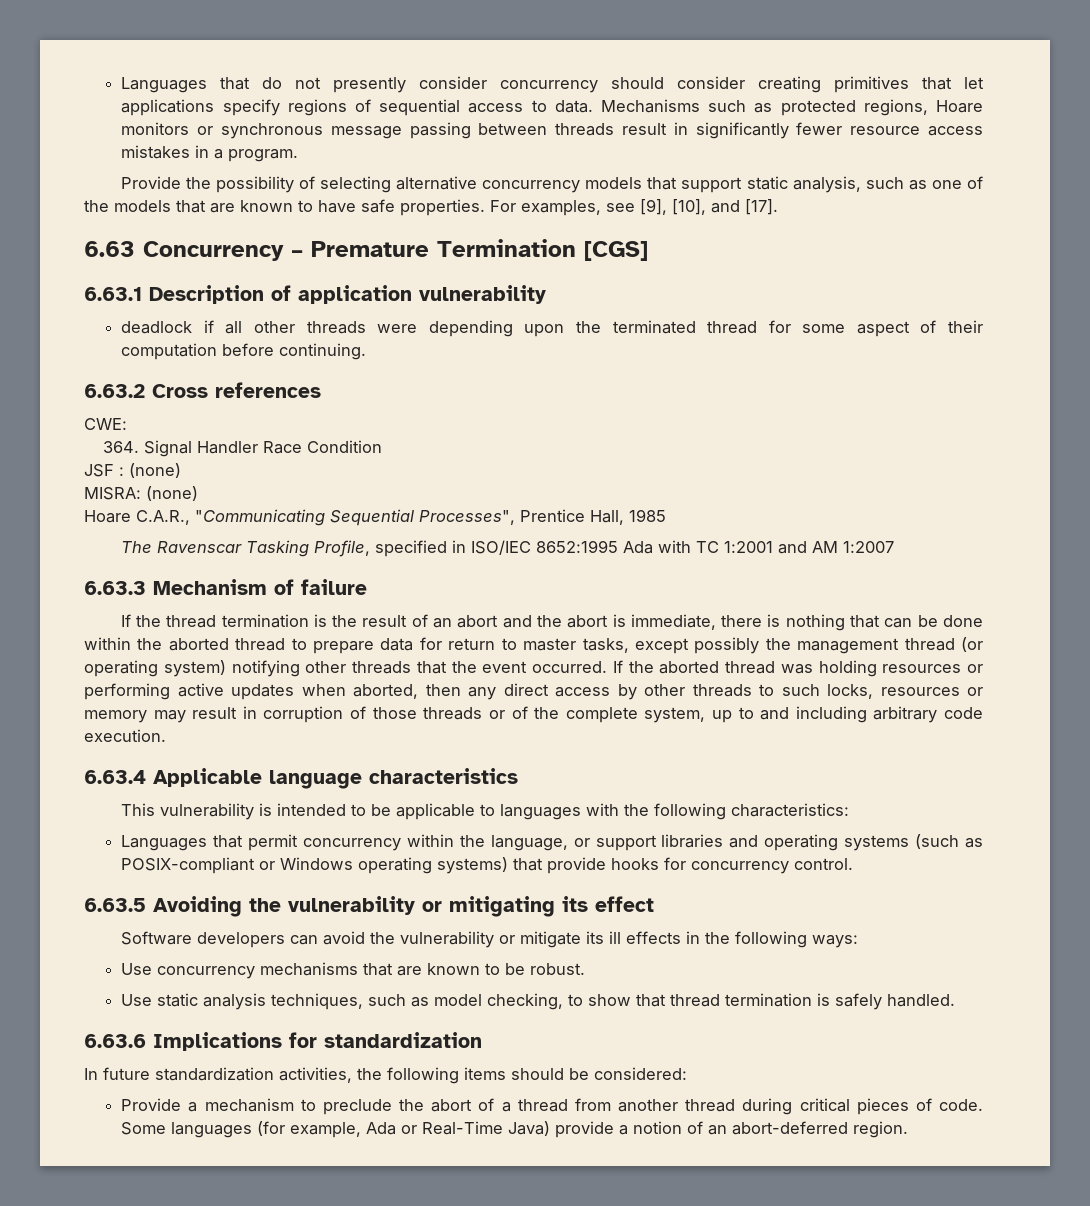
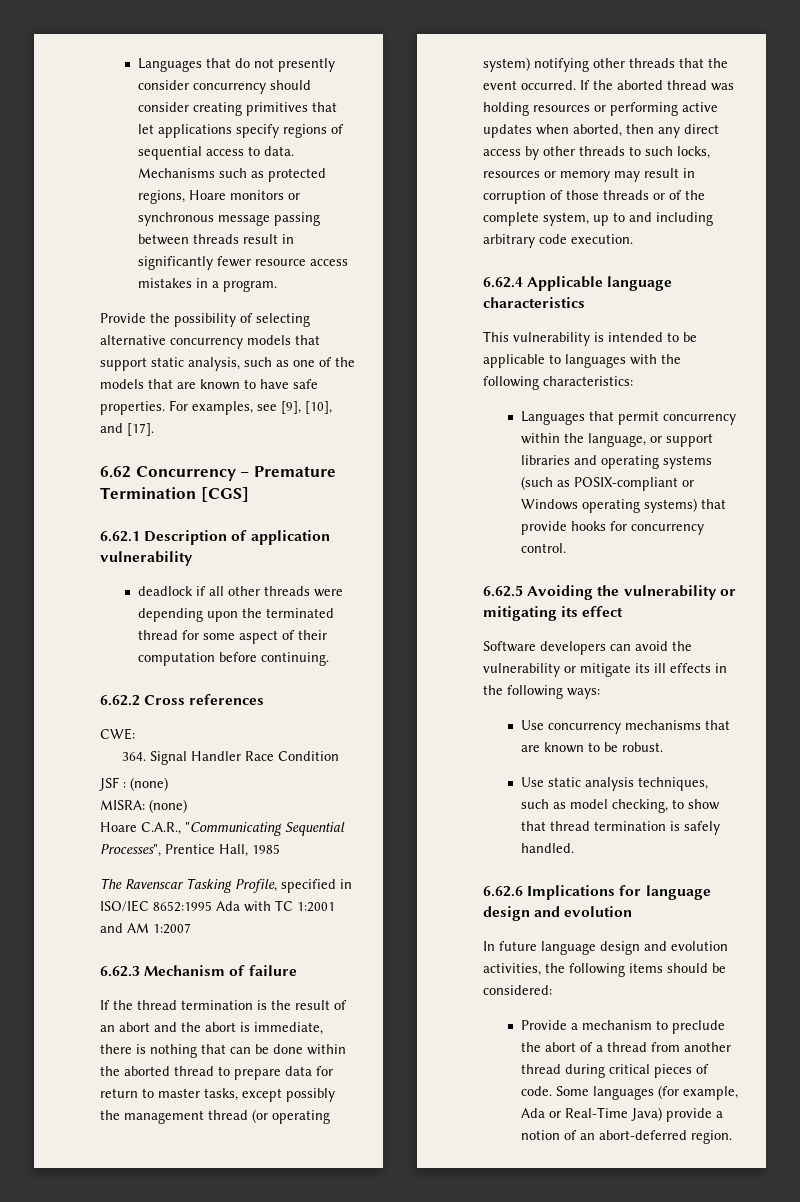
[84,241,135,257] 6.63 -> [100,466,131,478] 6.62
[84,287,142,301] 6.63.1 -> [100,531,140,542] 6.62.1
[84,384,145,398] 6.63.2 -> [100,695,140,706] 6.62.2
[84,581,146,595] 6.63.3 -> [100,966,140,977] 6.62.3
[84,770,146,784] 6.63.4 -> [483,277,523,288] 6.62.4
[84,898,146,912] 6.63.5 -> [483,585,523,597] 6.62.5
[84,1034,146,1048] 6.63.6 -> [483,886,523,897] 6.62.6
[324,1032,482,1048] [84,1067,274,1081] standardization // In future standardization -> [645,885,711,900] [483,906,633,921] [483,941,728,955] language design and evolution // In future language design and evolution

